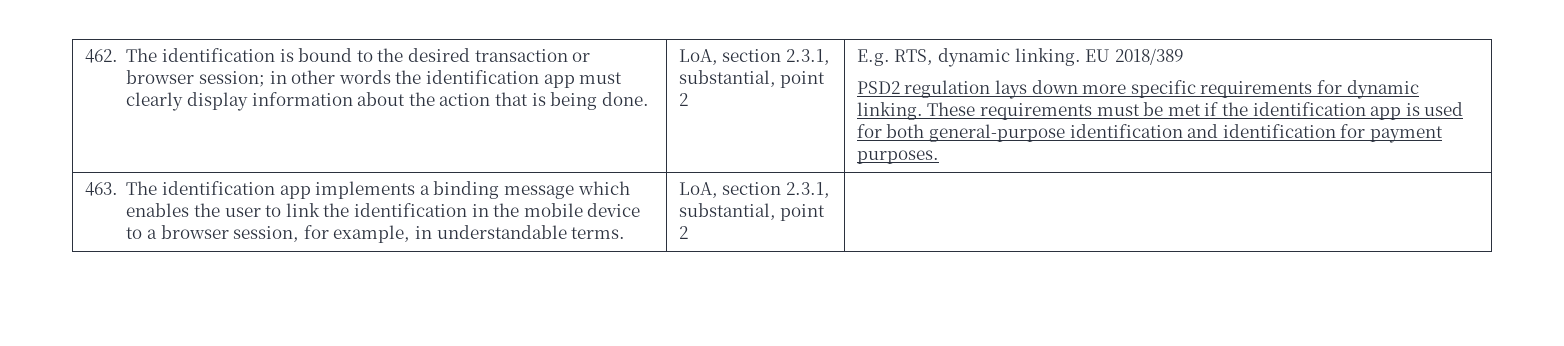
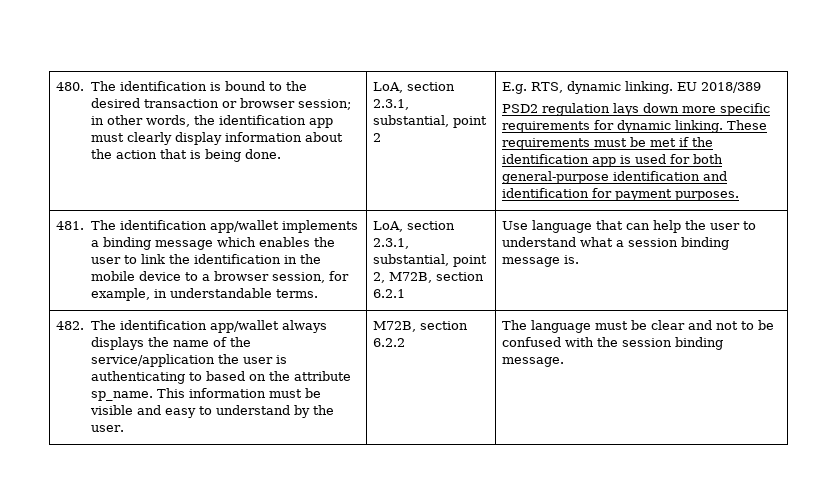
[84,49,118,63] 462. -> [56,82,85,91] 480.
[338,70,391,84] words -> [145,115,190,127] words,
[84,181,311,199] 463. The identification app -> [56,220,279,233] 481. The identification app/wallet
[678,226,688,239] 2 | -> [373,272,485,283] [373,289,406,298] [502,220,757,233] [502,237,730,250] [502,255,580,267] [56,320,327,333] [90,337,251,350] [90,354,287,367] [90,371,351,384] [90,388,321,401] [89,405,334,418] [90,425,124,432] [373,321,469,332] [373,338,406,347] [502,320,775,333] [502,337,724,350] [502,357,565,367] 2, M72B, section 6.2.1 | Use language that can help the user to understand what a session binding message is. // 482. The identification app/wallet always displays the name of the service/application the user is authenticating to based on the attribute sp_name. This information must be visible and easy to understand by the user. | M72B, section 6.2.2 | The language must be clear and not to be confused with the session binding message.

